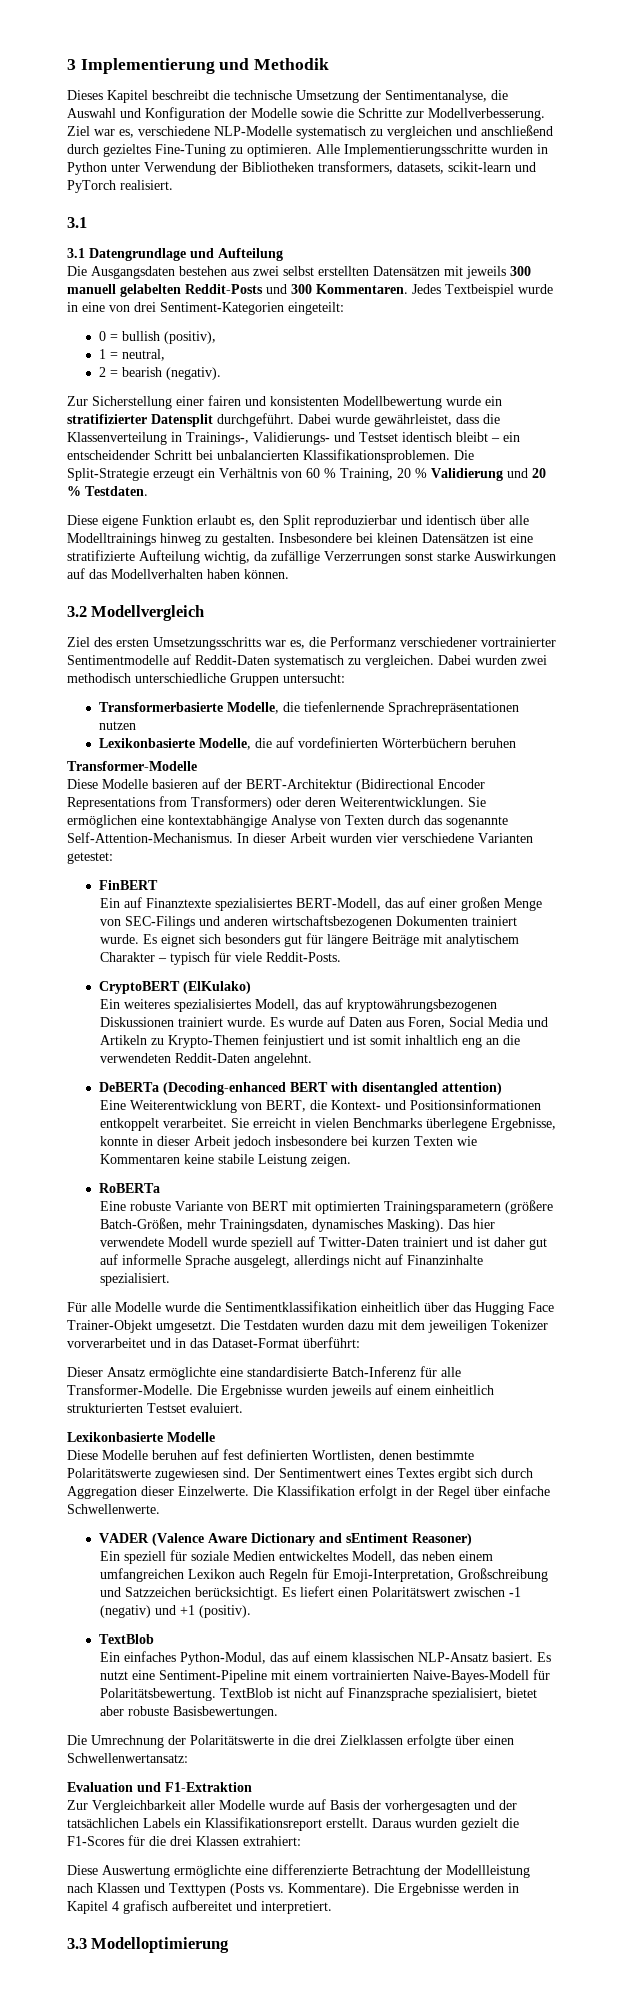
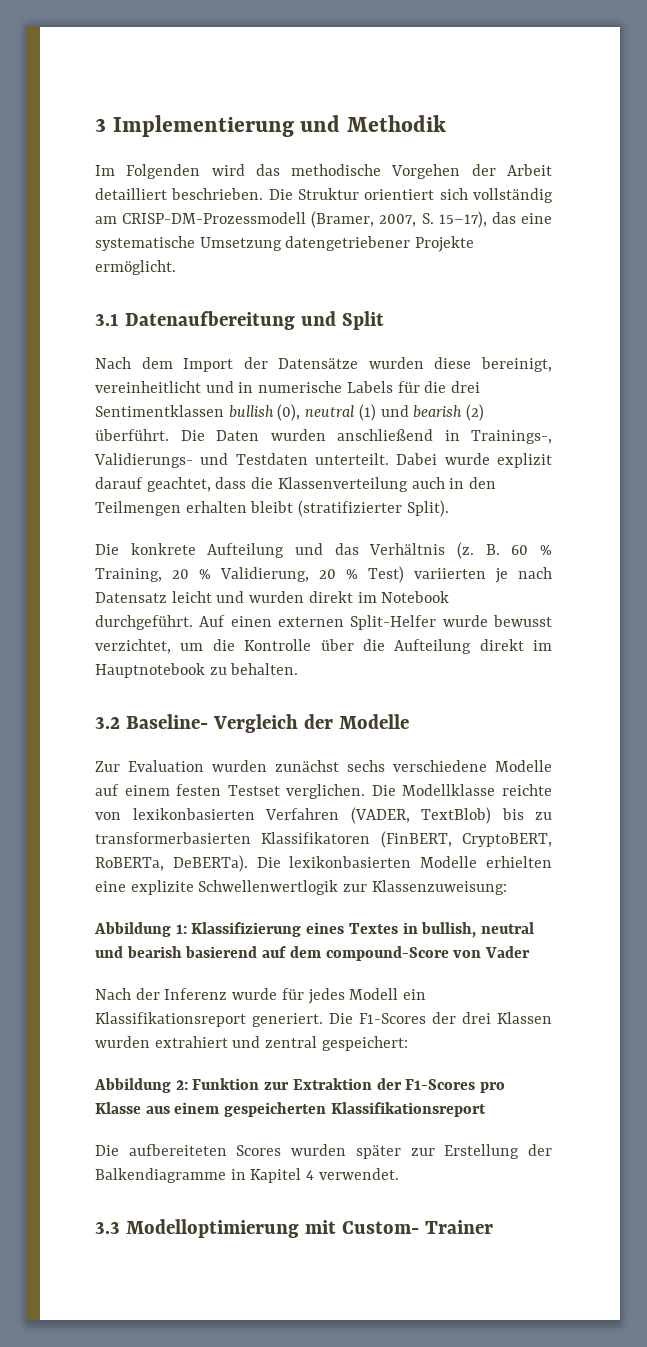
[67,90,508,103] [67,107,545,121] [67,125,553,139] [67,144,548,157] [67,161,536,175] [67,180,173,193] [67,217,87,228] [67,248,283,261] [67,266,531,279] [67,284,553,297] [67,302,344,315] [98,331,216,344] [98,349,165,361] [98,367,221,380] [67,395,502,409] [67,413,500,427] [67,432,520,445] [67,449,474,463] [67,468,302,481] Dieses Kapitel beschreibt die technische Umsetzung der Sentimentanalyse, die Auswahl und Konfiguration der Modelle sowie die Schritte zur Modellverbesserung. Ziel war es, verschiedene NLP-Modelle systematisch zu vergleichen und anschließend durch gezieltes Fine-Tuning zu optimieren. Alle Implementierungsschritte wurden in Python unter Verwendung der Bibliotheken transformers, datasets, scikit-learn und PyTorch realisiert. // 3.1 // 3.1 Datengrundlage und Aufteilung // Die Ausgangsdaten bestehen aus zwei selbst erstellten Datensätzen mit jeweils 300 manuell gelabelten Reddit-Posts und 300 Kommentaren. Jedes Textbeispiel wurde in eine von drei Sentiment-Kategorien eingeteilt: // 0 = bullish (positiv), // 1 = neutral, // 2 = bearish (negativ). // Zur Sicherstellung einer fairen und konsistenten Modellbewertung wurde ein stratifizierter Datensplit durchgeführt. Dabei wurde gewährleistet, dass die Klassenverteilung in Trainings-, Validierungs- und Testset identisch bleibt – ein entscheidender Schritt bei unbalancierten Klassifikationsproblemen. Die Split-Strategie erzeugt ein Verhältnis von -> [95,164,552,179] [95,188,553,203] [95,211,553,228] [95,236,475,252] [95,260,176,275] [95,311,384,330] [95,357,552,372] [95,381,481,393] [95,404,485,421] [95,429,552,444] [94,453,552,468] [95,477,497,492] [95,500,449,517] [95,542,500,559] Im Folgenden wird das methodische Vorgehen der Arbeit detailliert beschrieben. Die Struktur orientiert sich vollständig am CRISP-DM-Prozessmodell (Bramer, 2007, S. 15–17), das eine systematische Umsetzung datengetriebener Projekte ermöglicht. // 3.1 Datenaufbereitung und Split // Nach dem Import der Datensätze wurden diese bereinigt, vereinheitlicht und in numerische Labels für die drei Sentimentklassen bullish (0), neutral (1) und bearish (2) überführt. Die Daten wurden anschließend in Trainings-, Validierungs- und Testdaten unterteilt. Dabei wurde explizit darauf geachtet, dass die Klassenverteilung auch in den Teilmengen erhalten bleibt (stratifizierter Split). // Die konkrete Aufteilung und das Verhältnis (z. B.
[431,468,546,481] [67,486,148,496] [67,515,529,528] [67,533,533,546] [67,550,556,564] [67,568,289,579] [67,605,205,621] [67,636,556,650] [67,654,547,668] [67,673,345,686] [98,701,519,715] [98,721,136,730] [98,737,516,750] [67,761,197,771] [67,778,485,792] [67,796,486,810] [67,815,508,828] [67,832,533,843] [67,852,113,864] [98,880,158,890] [99,897,542,911] [99,915,517,929] [99,933,519,947] [99,951,341,965] [98,981,251,994] [99,998,497,1012] [99,1016,548,1029] [99,1034,520,1048] [99,1053,312,1066] [98,1082,502,1095] [99,1099,541,1113] [99,1118,556,1131] [99,1136,477,1149] [99,1154,351,1167] [98,1183,160,1193] [99,1200,553,1214] [99,1218,495,1232] [99,1236,547,1250] [99,1254,483,1268] [99,1273,170,1286] [67,1301,554,1315] [67,1320,548,1333] [67,1337,360,1348] [67,1366,461,1380] [67,1384,494,1398] [67,1403,243,1413] [67,1432,215,1442] [67,1449,474,1462] [67,1468,533,1481] [67,1485,550,1499] [67,1504,160,1514] [98,1533,472,1546] [99,1550,493,1564] [99,1568,548,1582] [99,1586,521,1600] [99,1605,251,1618] [98,1634,154,1644] [99,1651,551,1665] [99,1669,550,1683] [99,1687,537,1701] [99,1706,278,1719] [67,1734,514,1748] [67,1753,188,1763] [67,1782,252,1792] [67,1799,517,1813] [67,1817,519,1831] [67,1835,301,1846] [67,1864,530,1878] [67,1883,519,1896] [67,1900,332,1914] Validierung und 20 % Testdaten. // Diese eigene Funktion erlaubt es, den Split reproduzierbar und identisch über alle Modelltrainings hinweg zu gestalten. Insbesondere bei kleinen Datensätzen ist eine stratifizierte Aufteilung wichtig, da zufällige Verzerrungen sonst starke Auswirkungen auf das Modellverhalten haben können. // 3.2 Modellvergleich // Ziel des ersten Umsetzungsschritts war es, die Performanz verschiedener vortrainierter Sentimentmodelle auf Reddit-Daten systematisch zu vergleichen. Dabei wurden zwei methodisch unterschiedliche Gruppen untersucht: // Transformerbasierte Modelle, die tiefenlernende Sprachrepräsentationen nutzen // Lexikonbasierte Modelle, die auf vordefinierten Wörterbüchern beruhen // Transformer-Modelle // Diese Modelle basieren auf der BERT-Architektur (Bidirectional Encoder Representations from Transformers) oder deren Weiterentwicklungen. Sie ermöglichen eine kontextabhängige Analyse von Texten durch das sogenannte Self-Attention-Mechanismus. In dieser Arbeit wurden vier verschiedene Varianten getestet: // FinBERT // Ein auf Finanztexte spezialisiertes BERT-Modell, das auf einer großen Menge von SEC-Filings und anderen wirtschaftsbezogenen Dokumenten trainiert wurde. Es eignet sich besonders gut für längere Beiträge mit analytischem Charakter – typisch für viele Reddit-Posts. // CryptoBERT (ElKulako) // Ein weiteres spezialisiertes Modell, das auf kryptowährungsbezogenen Diskussionen trainiert wurde. Es wurde auf Daten aus Foren, Social Media und Artikeln zu Krypto-Themen feinjustiert und ist somit inhaltlich eng an die verwendeten Reddit-Daten angelehnt. // DeBERTa (Decoding-enhanced BERT with disentangled attention) // Eine Weiterentwicklung von BERT, die Kontext- und Positionsinformationen entkoppelt verarbeitet. Sie erreicht in vielen Benchmarks überlegene Ergebnisse, konnte in dieser Arbeit jedoch insbesondere bei kurzen Texten wie Kommentaren keine stabile Leistung zeigen. // RoBERTa // Eine robuste Variante von BERT mit optimierten Trainingsparametern (größere Batch-Größen, mehr Trainingsdaten, dynamisches Masking). Das hier verwendete Modell wurde speziell auf Twitter-Daten trainiert und ist daher gut auf informelle Sprache ausgelegt, allerdings nicht auf Finanzinhalte spezialisiert. // Für alle Modelle wurde die Sentimentklassifikation einheitlich über das Hugging Face Trainer-Objekt umgesetzt. Die Testdaten wurden dazu mit dem jeweiligen Tokenizer vorverarbeitet und in das Dataset-Format überführt: // Dieser Ansatz ermöglichte eine standardisierte Batch-Inferenz für alle Transformer-Modelle. Die Ergebnisse wurden jeweils auf einem einheitlich strukturierten Testset evaluiert. // Lexikonbasierte Modelle // Diese Modelle beruhen auf fest definierten Wortlisten, denen bestimmte Polaritätswerte zugewiesen sind. Der Sentimentwert eines Textes ergibt sich durch Aggregation dieser Einzelwerte. Die Klassifikation erfolgt in der Regel über einfache Schwellenwerte. // VADER (Valence Aware Dictionary and sEntiment Reasoner) // Ein speziell für soziale Medien entwickeltes Modell, das neben einem umfangreichen Lexikon auch Regeln für Emoji-Interpretation, Großschreibung und Satzzeichen berücksichtigt. Es liefert einen Polaritätswert zwischen -1 (negativ) und +1 (positiv). // TextBlob // Ein einfaches Python-Modul, das auf einem klassischen NLP-Ansatz basiert. Es nutzt eine Sentiment-Pipeline mit einem vortrainierten Naive-Bayes-Modell für Polaritätsbewertung. TextBlob ist nicht auf Finanzsprache spezialisiert, bietet aber robuste Basisbewertungen. // Die Umrechnung der Polaritätswerte in die drei Zielklassen erfolgte über einen Schwellenwertansatz: // Evaluation und F1-Extraktion // Zur Vergleichbarkeit aller Modelle wurde auf Basis der vorhergesagten und der tatsächlichen Labels ein Klassifikationsreport erstellt. Daraus wurden gezielt die F1-Scores für die drei Klassen extrahiert: // Diese Auswertung ermöglichte eine differenzierte Betrachtung der Modellleistung nach Klassen und Texttypen (Posts vs. Kommentare). Die Ergebnisse werden in Kapitel 4 grafisch aufbereitet und interpretiert. -> [220,566,552,583] [95,591,450,603] [95,615,552,630] [95,639,552,654] [95,663,299,678] [95,714,409,733] [95,760,552,772] [95,784,552,799] [95,807,552,824] [95,831,553,848] [95,855,552,872] [95,880,507,895] [94,922,535,938] [95,946,531,961] [95,988,427,1004] [95,1012,552,1027] [95,1036,408,1051] [94,1078,506,1093] [95,1102,486,1117] [95,1144,552,1159] [95,1168,399,1183] Validierung, 20 % Test) variierten je nach Datensatz leicht und wurden direkt im Notebook durchgeführt. Auf einen externen Split-Helfer wurde bewusst verzichtet, um die Kontrolle über die Aufteilung direkt im Hauptnotebook zu behalten. // 3.2 Baseline- Vergleich der Modelle // Zur Evaluation wurden zunächst sechs verschiedene Modelle auf einem festen Testset verglichen. Die Modellklasse reichte von lexikonbasierten Verfahren (VADER, TextBlob) bis zu transformerbasierten Klassifikatoren (FinBERT, CryptoBERT, RoBERTa, DeBERTa). Die lexikonbasierten Modelle erhielten eine explizite Schwellenwertlogik zur Klassenzuweisung: // Abbildung 1: Klassifizierung eines Textes in bullish, neutral und bearish basierend auf dem compound-Score von Vader // Nach der Inferenz wurde für jedes Modell ein Klassifikationsreport generiert. Die F1-Scores der drei Klassen wurden extrahiert und zentral gespeichert: // Abbildung 2: Funktion zur Extraktion der F1-Scores pro Klasse aus einem gespeicherten Klassifikationsreport // Die aufbereiteten Scores wurden später zur Erstellung der Balkendiagramme in Kapitel 4 verwendet.
(230, 1945) none -> [304,1220,493,1234] mit Custom- Trainer

